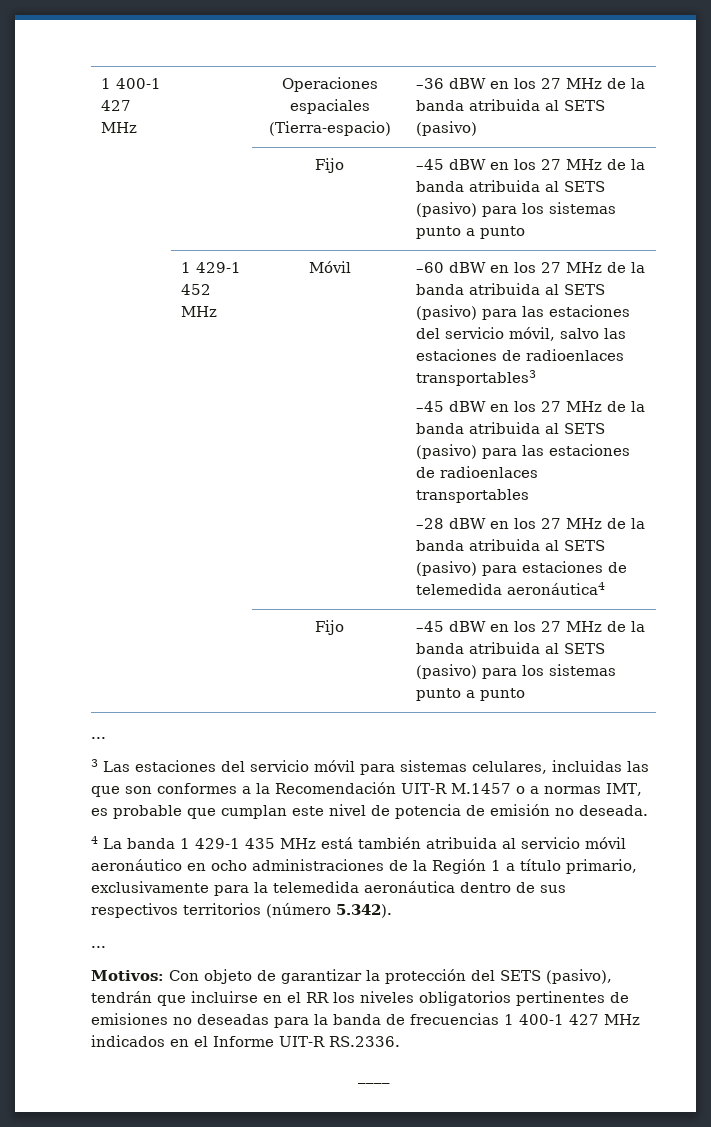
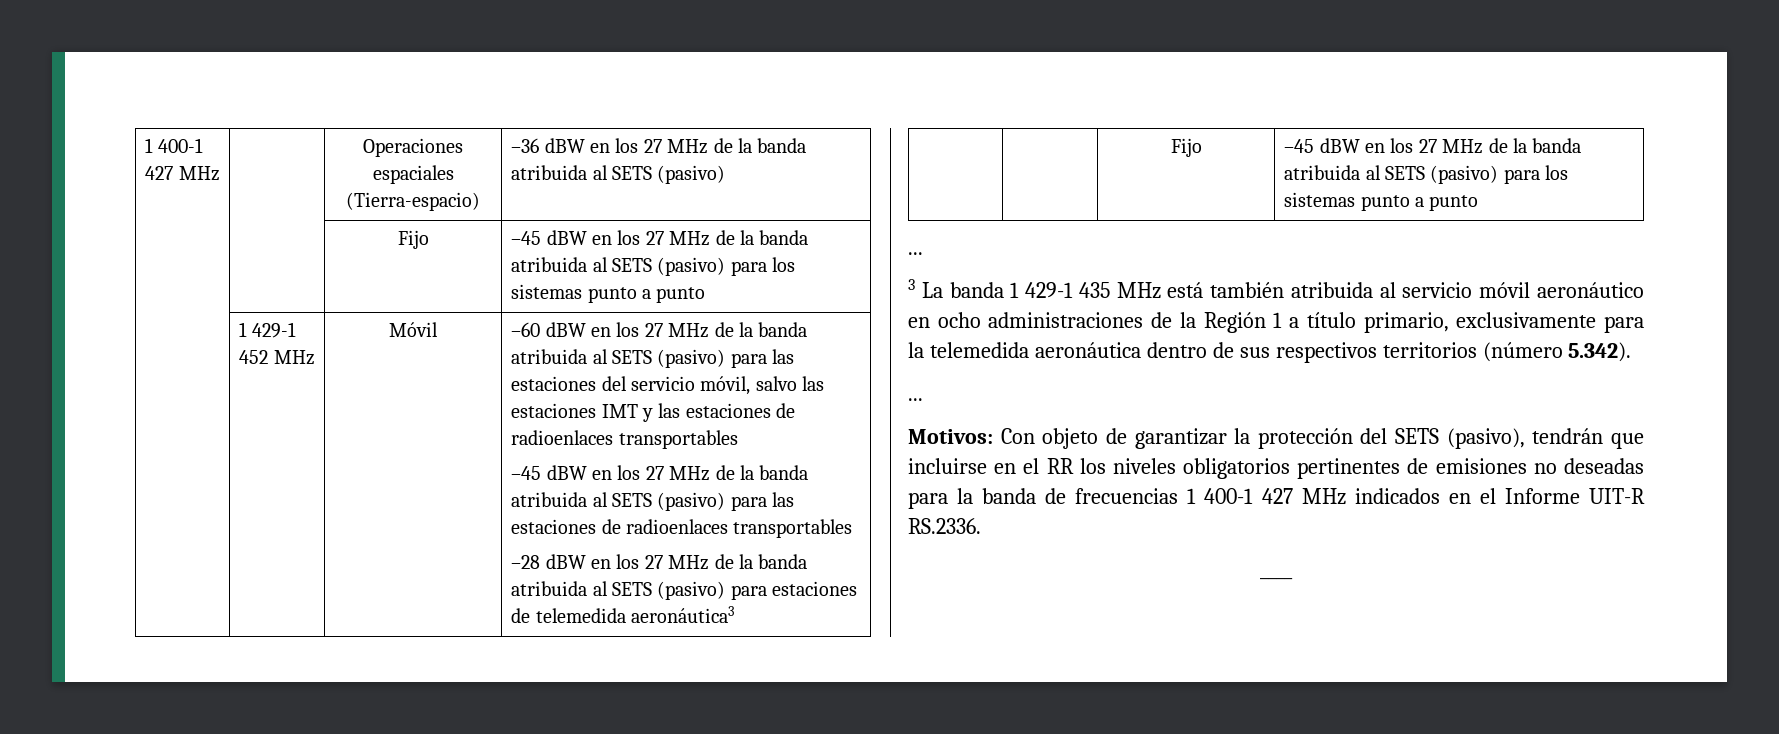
[501,349,624,361] [415,370,536,386] de radioenlaces transportables3 -> [601,403,796,422] [511,430,738,449] IMT y las estaciones de radioenlaces transportables
[506,582,605,595] aeronáutica4 -> [631,606,735,623] aeronáutica3
[103,760,649,775] [91,782,642,797] [91,804,648,819] [91,836,98,844] Las estaciones del servicio móvil para sistemas celulares, incluidas las que son conformes a la Recomendación UIT-R M.1457 o a normas IMT, es probable que cumplan este nivel de potencia de emisión no deseada. // 4 -> (915, 284) none

